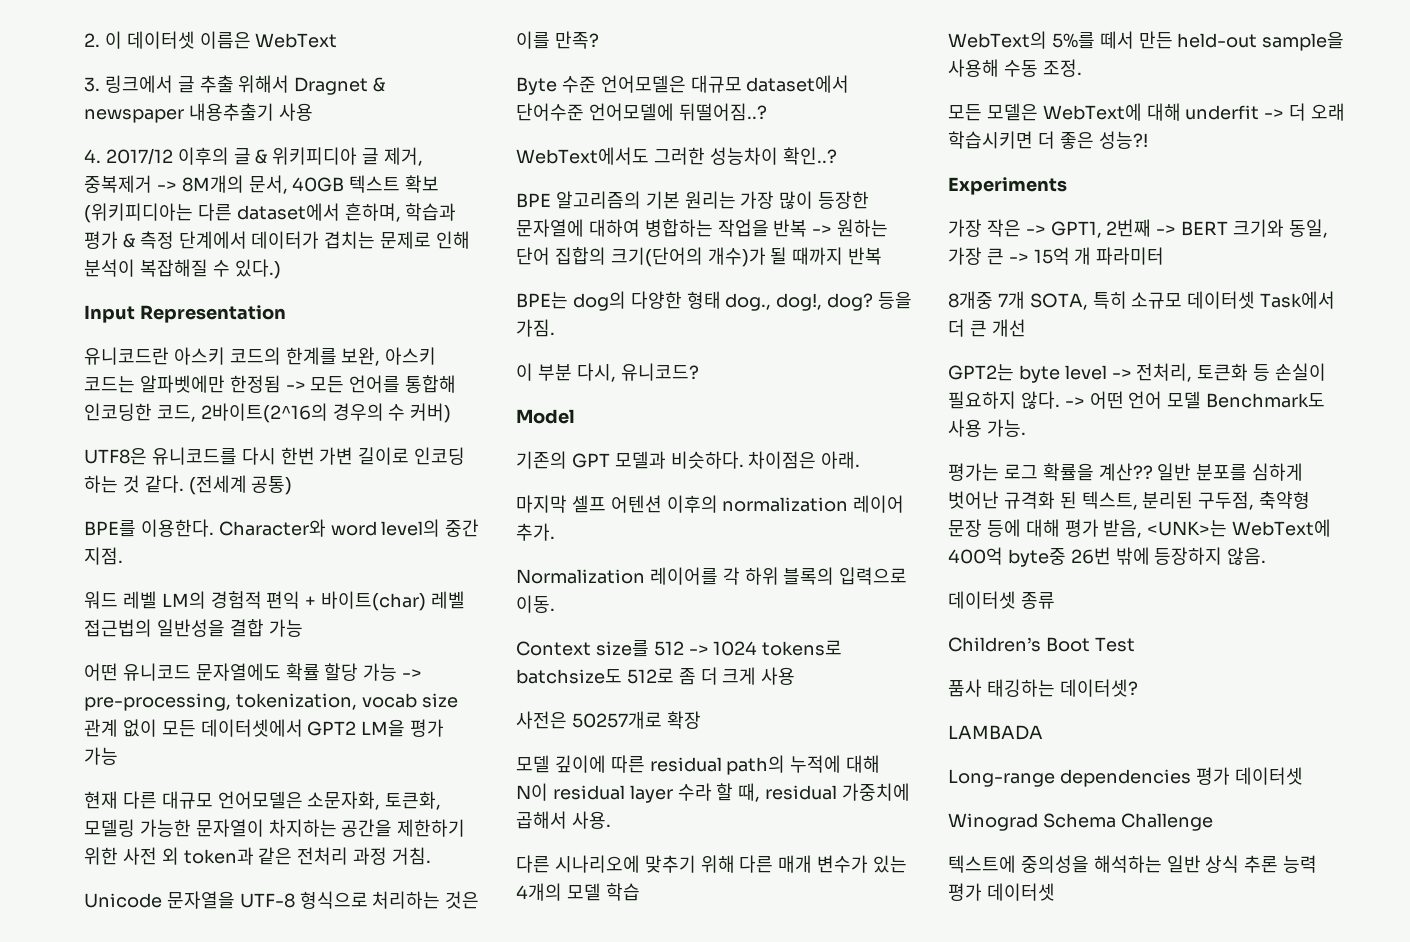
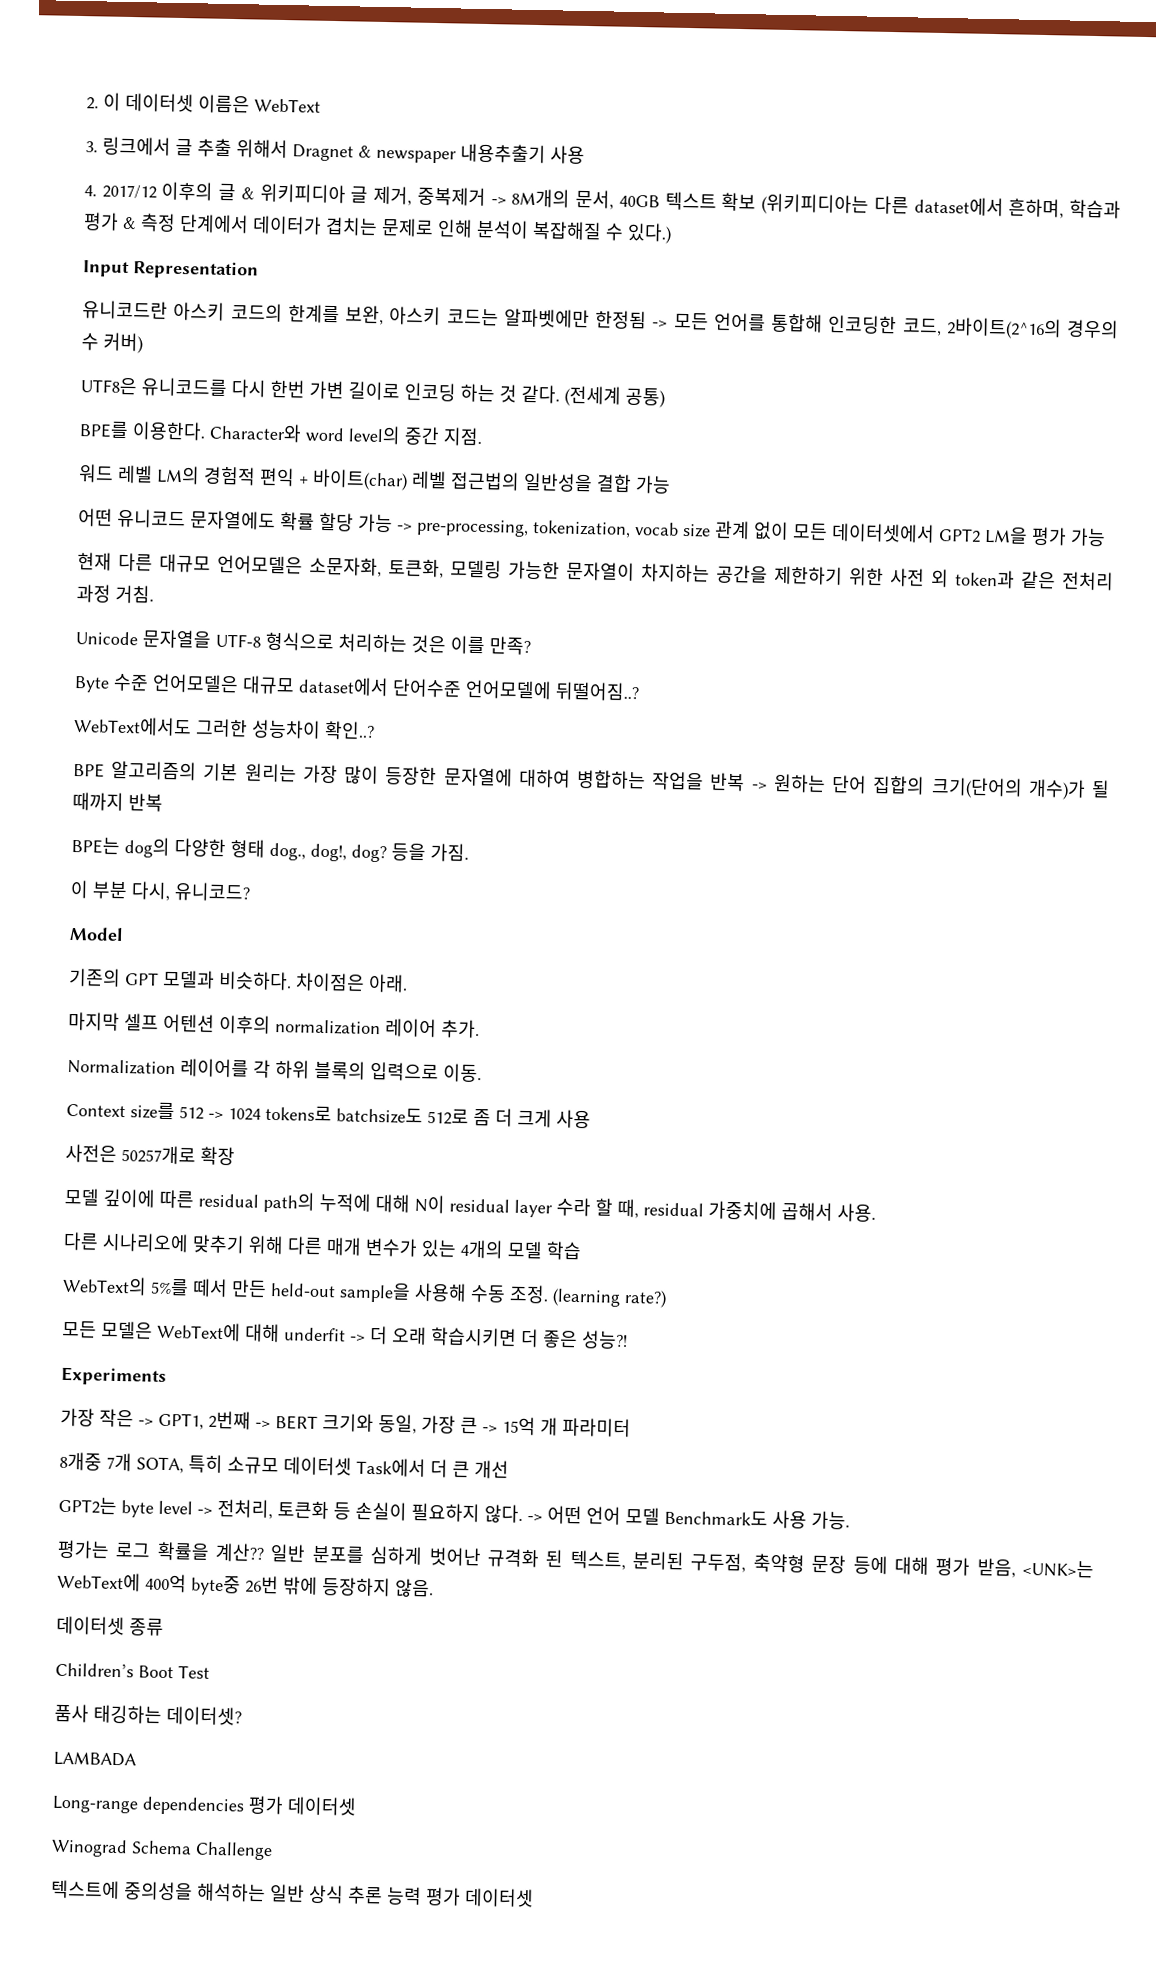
(1082, 68) none -> [552,1288,667,1308] (learning rate?)

